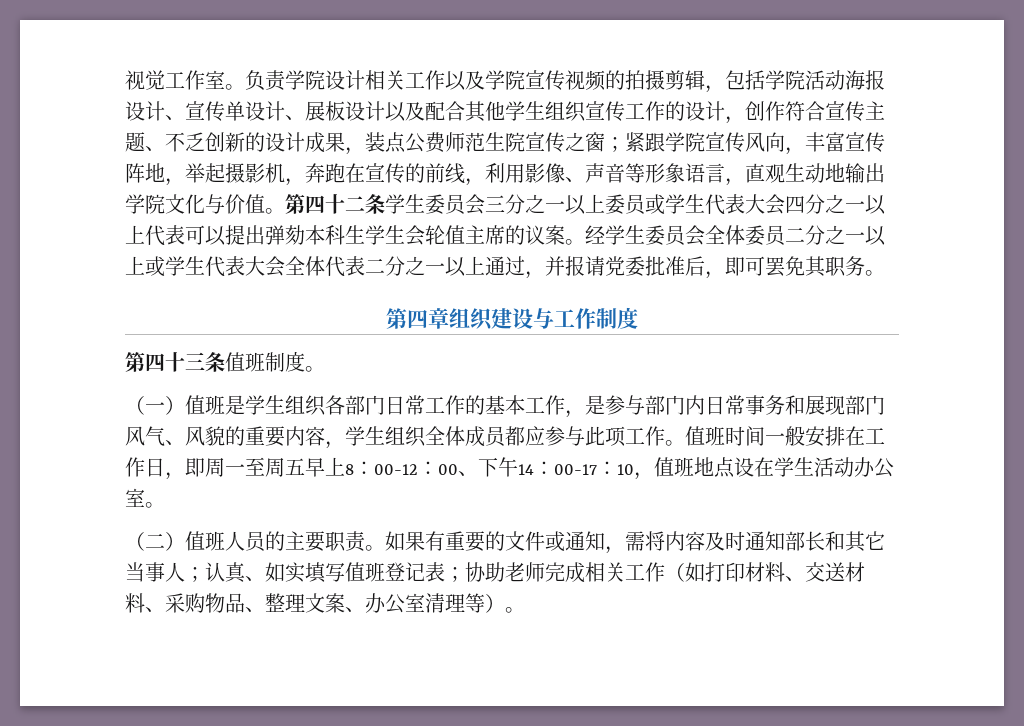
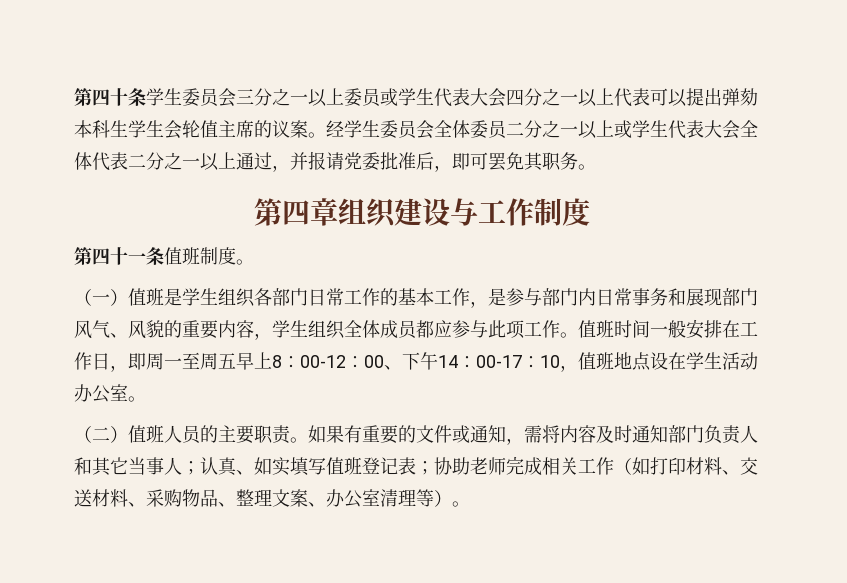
[125,70,885,93] [125,101,885,124] [125,132,885,155] [125,163,885,186] [125,194,365,214] 视觉工作室。负责学院设计相关工作以及学院宣传视频的拍摄剪辑，包括学院活动海报设计、宣传单设计、展板设计以及配合其他学生组织宣传工作的设计，创作符合宣传主题、不乏创新的设计成果，装点公费师范生院宣传之窗；紧跟学院宣传风向，丰富宣传阵地，举起摄影机，奔跑在宣传的前线，利用影像、声音等形象语言，直观生动地输出学院文化与价值。第四十二 -> [74,88,128,106] 第四十
[185,352,205,370] 三 -> [128,253,146,263] 一
[805,531,825,551] 长 -> [686,425,758,444] 门负责人

